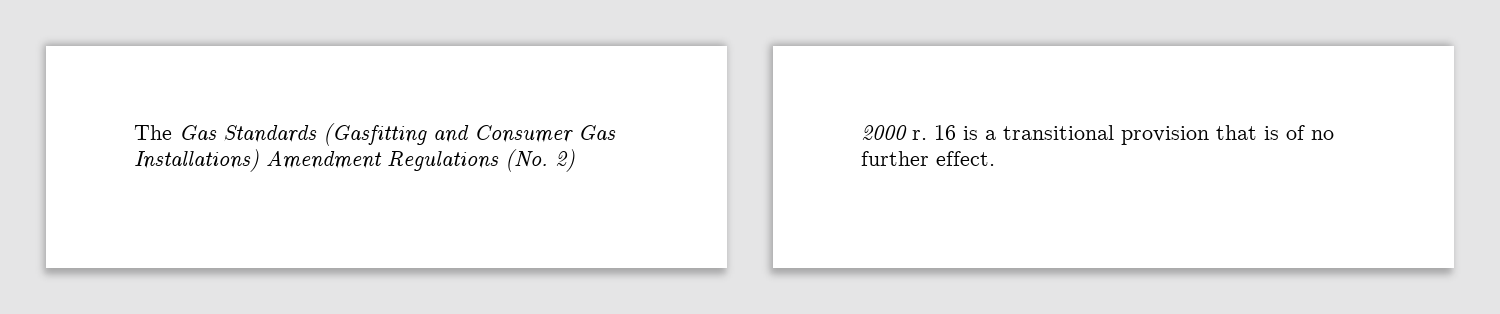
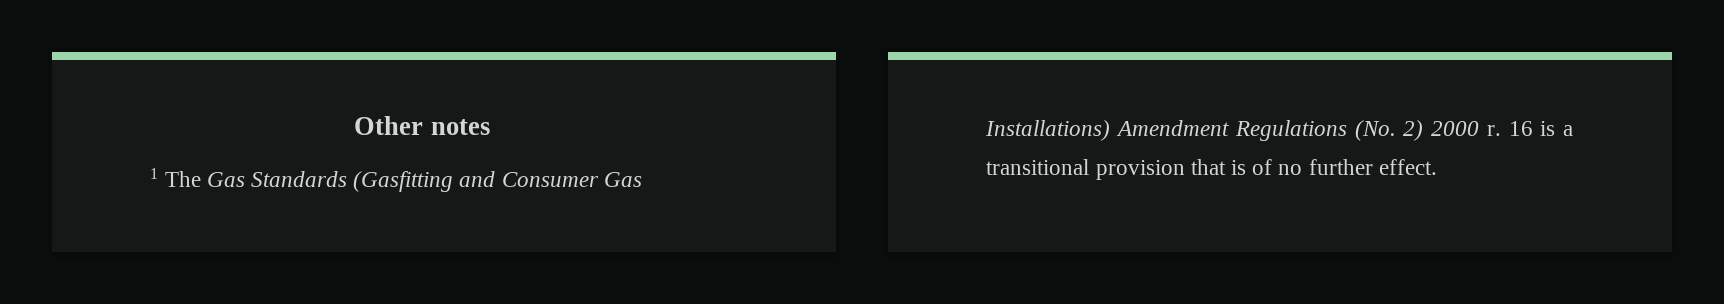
(133, 132) none -> [354,116,490,135] [150,168,159,179] Other notes // 1

